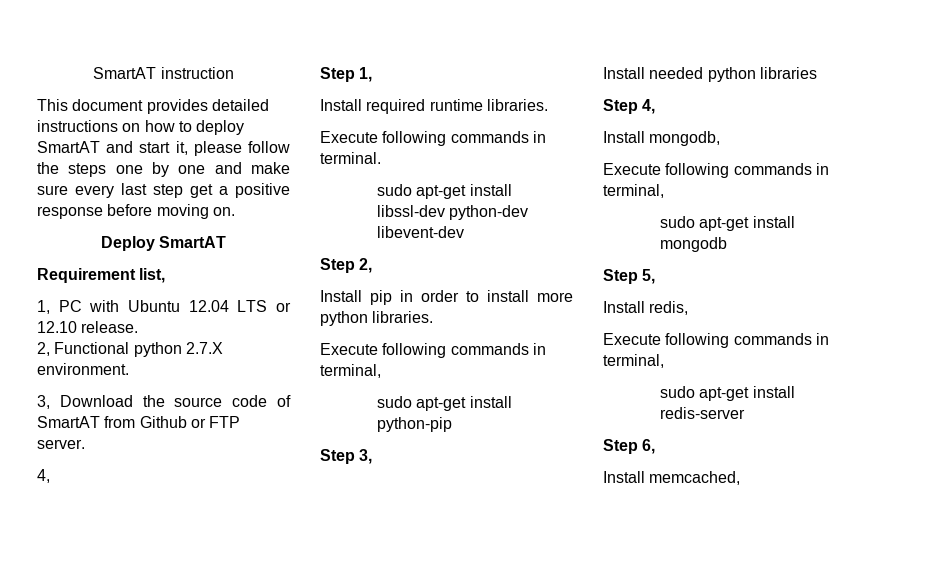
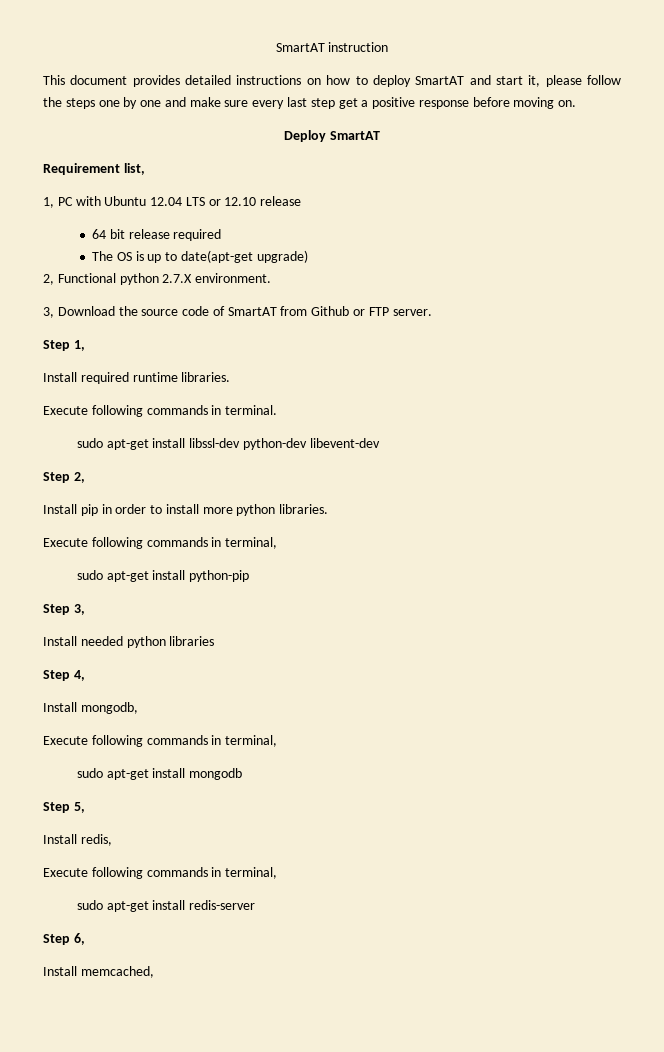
[81,321,139,333] release. -> [260,196,302,206] [92,229,222,241] [92,250,308,263] release // 64 bit release required // The OS is up to date(apt-get upgrade)
[37,469,50,483] // 4, -> (432, 312) none

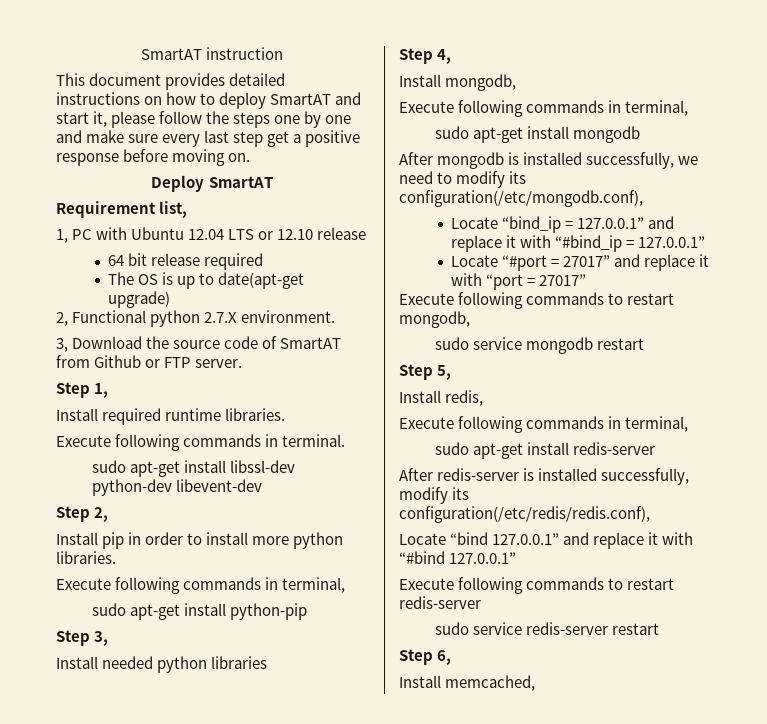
(243, 774) none -> [399,152,699,169] [399,171,527,188] [399,190,643,207] [451,216,675,233] [451,235,706,252] [451,254,710,271] [451,273,587,290] [399,292,675,309] [399,311,470,328] [434,337,644,354] // After mongodb is installed successfully, we need to modify its configuration(/etc/mongodb.conf), // Locate “bind_ip = 127.0.0.1” and replace it with “#bind_ip = 127.0.0.1” // Locate “#port = 27017” and replace it with “port = 27017” // Execute following commands to restart mongodb, // sudo service mongodb restart
(256, 905) none -> [399,468,690,485] [399,487,470,504] [399,506,650,523] [399,532,694,549] [399,551,517,564] [399,577,675,594] [399,596,481,609] [434,622,659,635] // After redis-server is installed successfully, modify its configuration(/etc/redis/redis.conf), // Locate “bind 127.0.0.1” and replace it with “#bind 127.0.0.1” // Execute following commands to restart redis-server // sudo service redis-server restart

